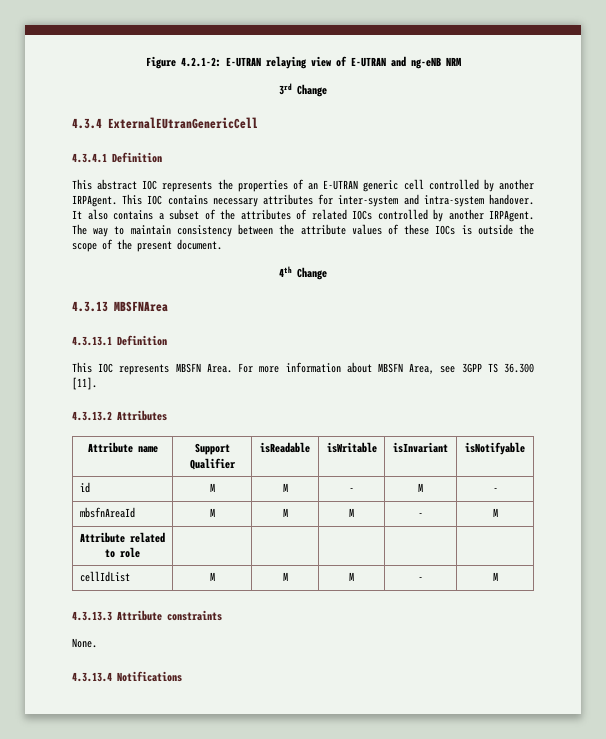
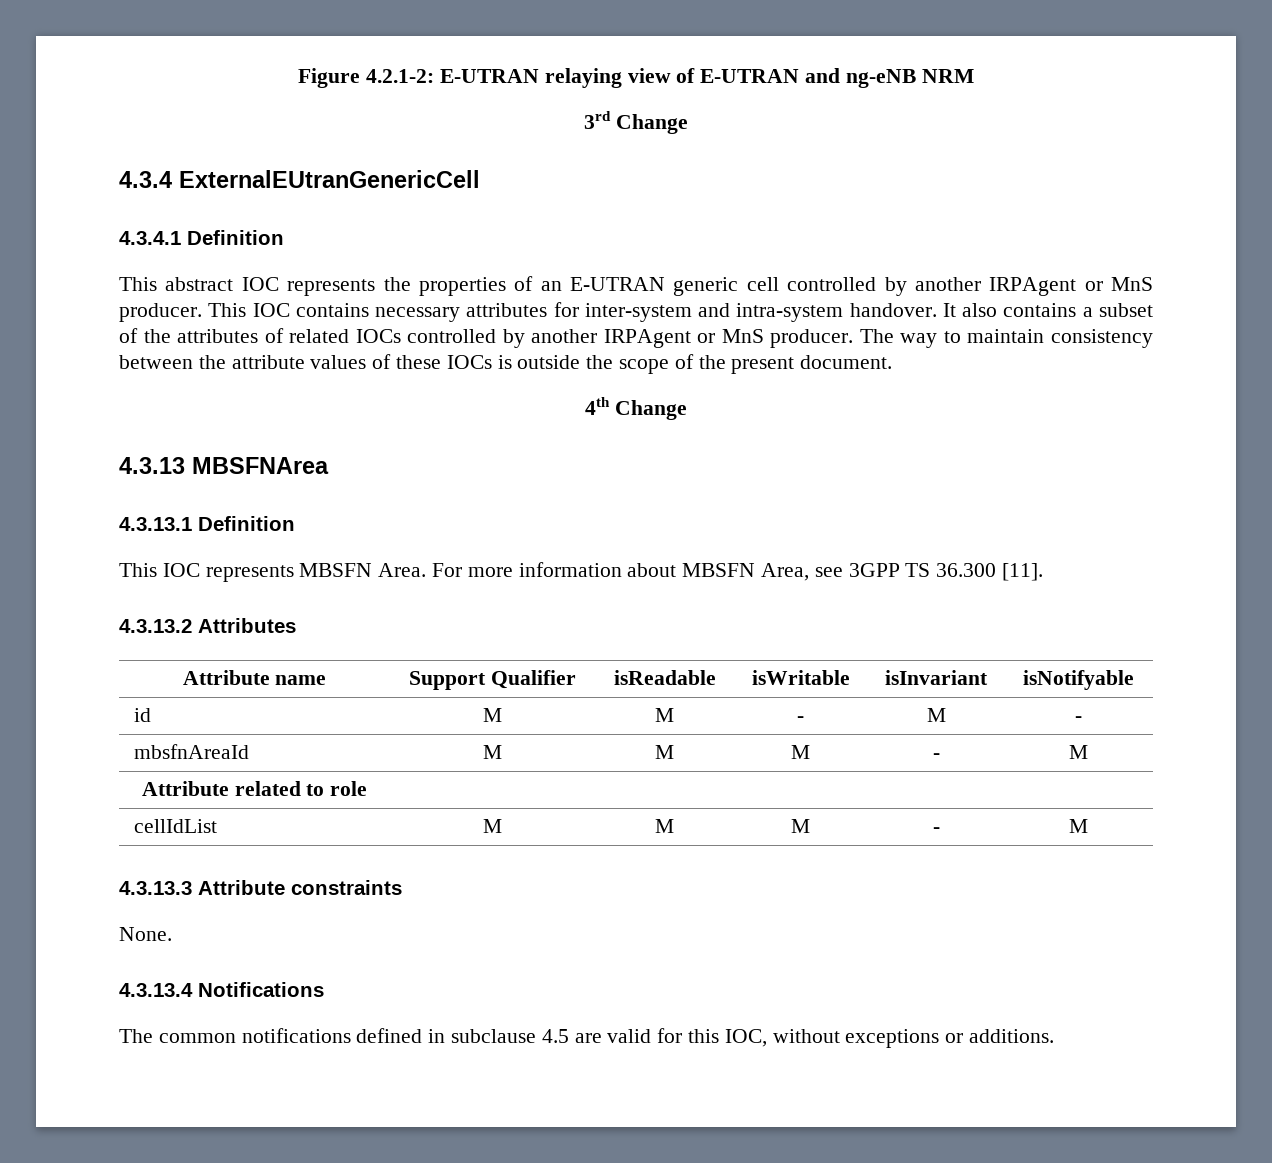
[72,195,117,207] IRPAgent. -> [989,277,1153,296] [119,303,202,322] IRPAgent or MnS producer.
[489,210,534,222] IRPAgent. -> [603,329,854,348] IRPAgent or MnS producer.
(182, 676) none -> [119,1028,1055,1048] // The common notifications defined in subclause 4.5 are valid for this IOC, without exceptions or additions.

